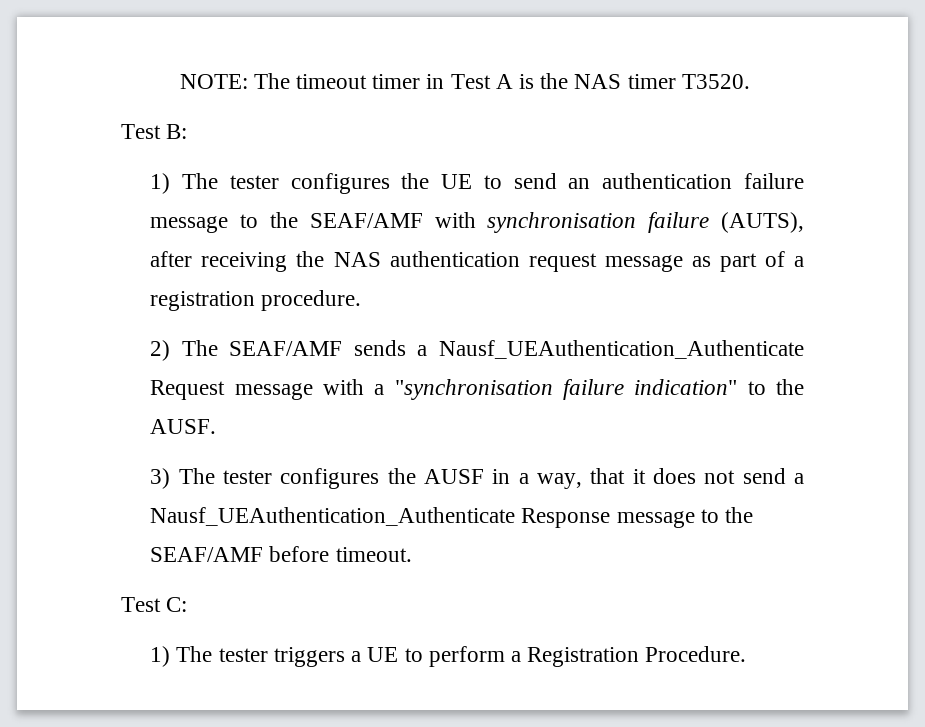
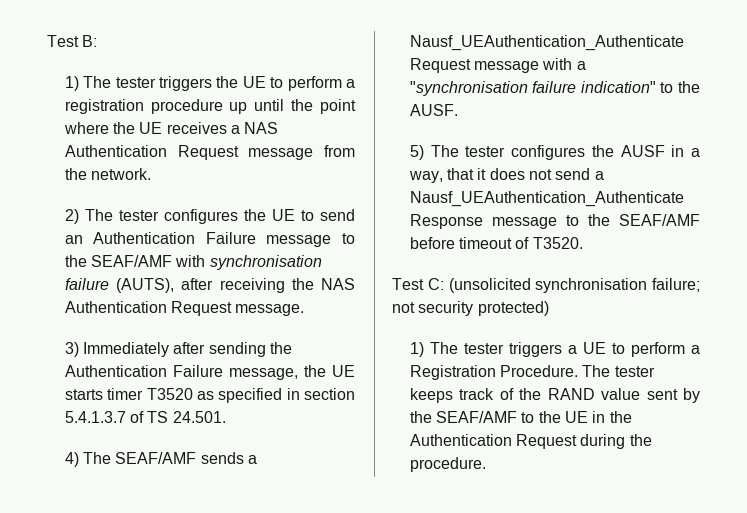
[179,73,750,89] NOTE: The timeout timer in Test A is the NAS timer T3520. // -> (47, 41) none
(279, 182) none -> [159,76,355,91] [64,99,356,114] [63,122,279,134] [64,145,356,160] [64,168,152,180] [64,209,159,224] triggers the UE to perform a registration procedure up until the point where the UE receives a NAS Authentication Request message from the network. // 2) The tester
[602,173,805,189] authentication failure -> [93,232,256,244] Authentication Failure
[389,251,804,272] [150,290,362,311] [150,340,171,361] authentication request message as part of a registration procedure. // 2) -> [64,301,305,316] [64,342,293,357] [64,365,355,380] [64,388,355,403] [64,411,226,423] [64,452,79,467] Authentication Request message. // 3) Immediately after sending the Authentication Failure message, the UE starts timer T3520 as specified in section 5.4.1.3.7 of TS 24.501. // 4)
[150,468,171,489] 3) -> [409,145,424,160] 5)
[335,547,412,562] timeout. -> [459,237,583,249] timeout of T3520.
(188, 604) none -> [448,278,700,293] [392,301,549,316] (unsolicited synchronisation failure; not security protected)
(747, 654) none -> [582,365,655,377] [409,388,700,403] [409,411,632,423] [409,434,652,449] [409,457,486,472] The tester keeps track of the RAND value sent by the SEAF/AMF to the UE in the Authentication Request during the procedure.

